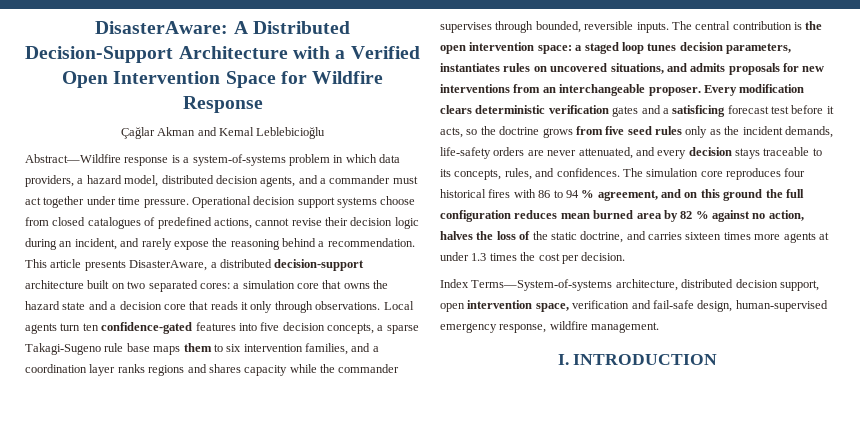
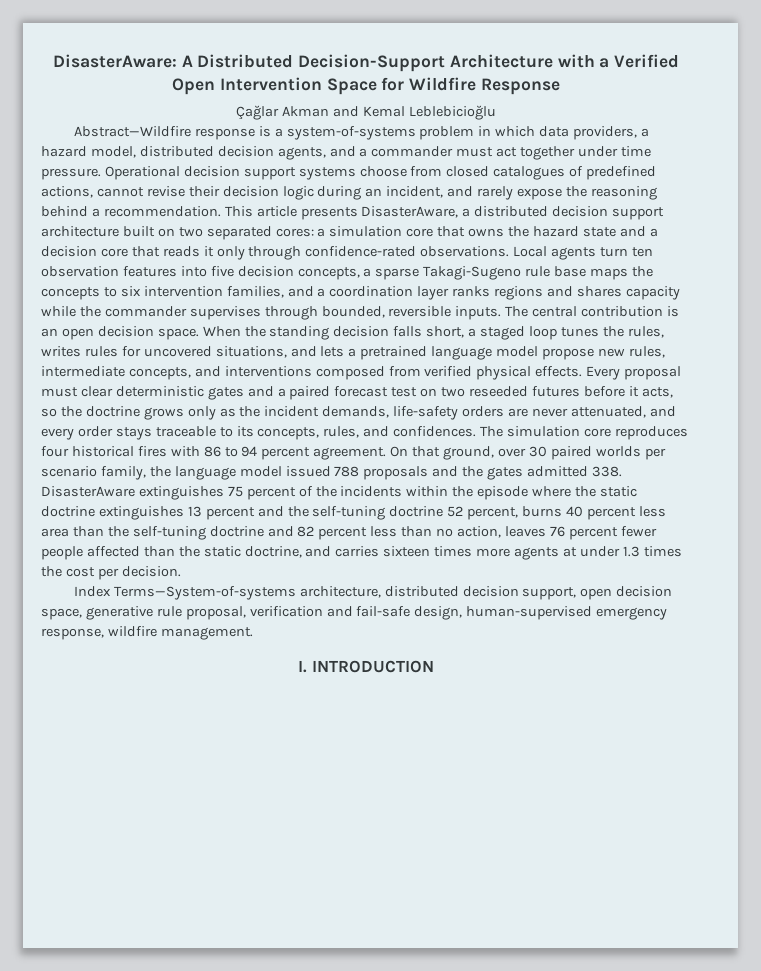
[274,259,365,271] decision-support -> [552,206,665,220] decision support
(313, 307) none -> [305,246,417,257] confidence-rated
[101,322,193,334] confidence-gated -> [41,266,119,277] observation
[183,343,212,352] them -> [631,266,653,277] [41,287,100,300] the concepts
[805,21,823,30] [440,42,791,54] [440,63,825,75] [440,84,805,96] [440,105,609,114] the open intervention space: a staged loop tunes decision parameters, instantiates rules on uncovered situations, and admits proposals for new interventions from an interchangeable proposer. Every modification clears deterministic verification -> [41,326,664,340] [41,346,665,360] [41,366,682,380] [41,386,204,397] an open decision space. When the standing decision falls short, a staged loop tunes the rules, writes rules for uncovered situations, and lets a pretrained language model propose new rules, intermediate concepts, and interventions composed from verified physical effects. Every proposal must clear deterministic
[672,105,726,117] satisficing -> [289,386,331,400] paired
(789, 110) none -> [420,386,580,397] on two reseeded futures
[575,126,682,135] from five seed rules -> (184, 413) none
[688,147,732,156] decision -> [77,426,113,437] order
[581,189,804,201] [440,210,804,222] [440,231,531,240] % agreement, and on this ground the full configuration reduces mean burned area by 82 % against no action, halves the loss of -> [261,446,666,460] [41,466,622,480] [41,486,637,500] [41,506,666,520] [41,526,657,540] [41,546,175,560] percent agreement. On that ground, over 30 paired worlds per scenario family, the language model issued 788 proposals and the gates admitted 338. DisasterAware extinguishes 75 percent of the incidents within the episode where the static doctrine extinguishes 13 percent and the self-tuning doctrine 52 percent, burns 40 percent less area than the self-tuning doctrine and 82 percent less than no action, leaves 76 percent fewer people affected than
[467,300,569,312] intervention space, -> [616,586,673,597] [41,606,246,620] decision space, generative rule proposal,

